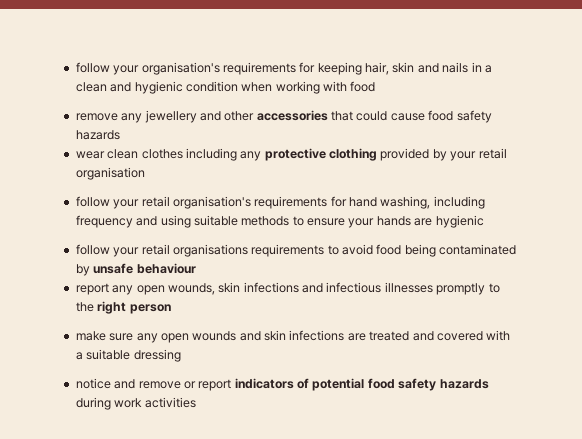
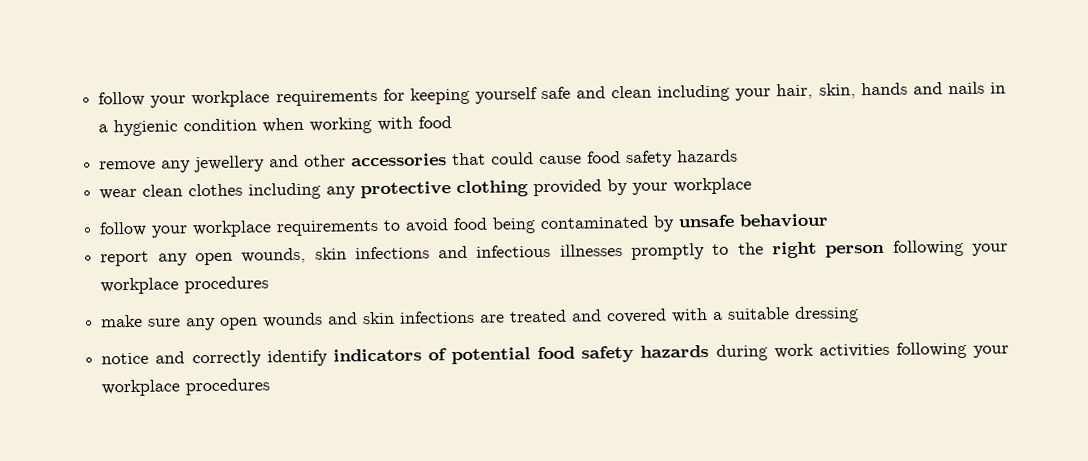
[75,62,220,75] follow your organisation's -> [98,90,271,108] follow your workplace
[365,62,415,75] hair, skin -> [474,82,908,104] yourself safe and clean including your hair, skin, hands
[75,82,132,92] clean and -> (109, 128) none
[478,148,507,159] [75,167,145,180] [75,196,485,209] [75,215,484,228] [75,244,248,257] retail organisation // follow your retail organisation's requirements for hand washing, including frequency and using suitable methods to ensure your hands are hygienic // follow your retail organisations -> [673,177,753,195] [99,220,273,238] workplace // follow your workplace
(171, 309) none -> [892,239,1009,257] [100,276,270,295] following your workplace procedures
[138,379,232,391] remove or report -> [191,349,328,368] correctly identify
(196, 402) none -> [895,341,1009,359] [101,378,271,397] following your workplace procedures

